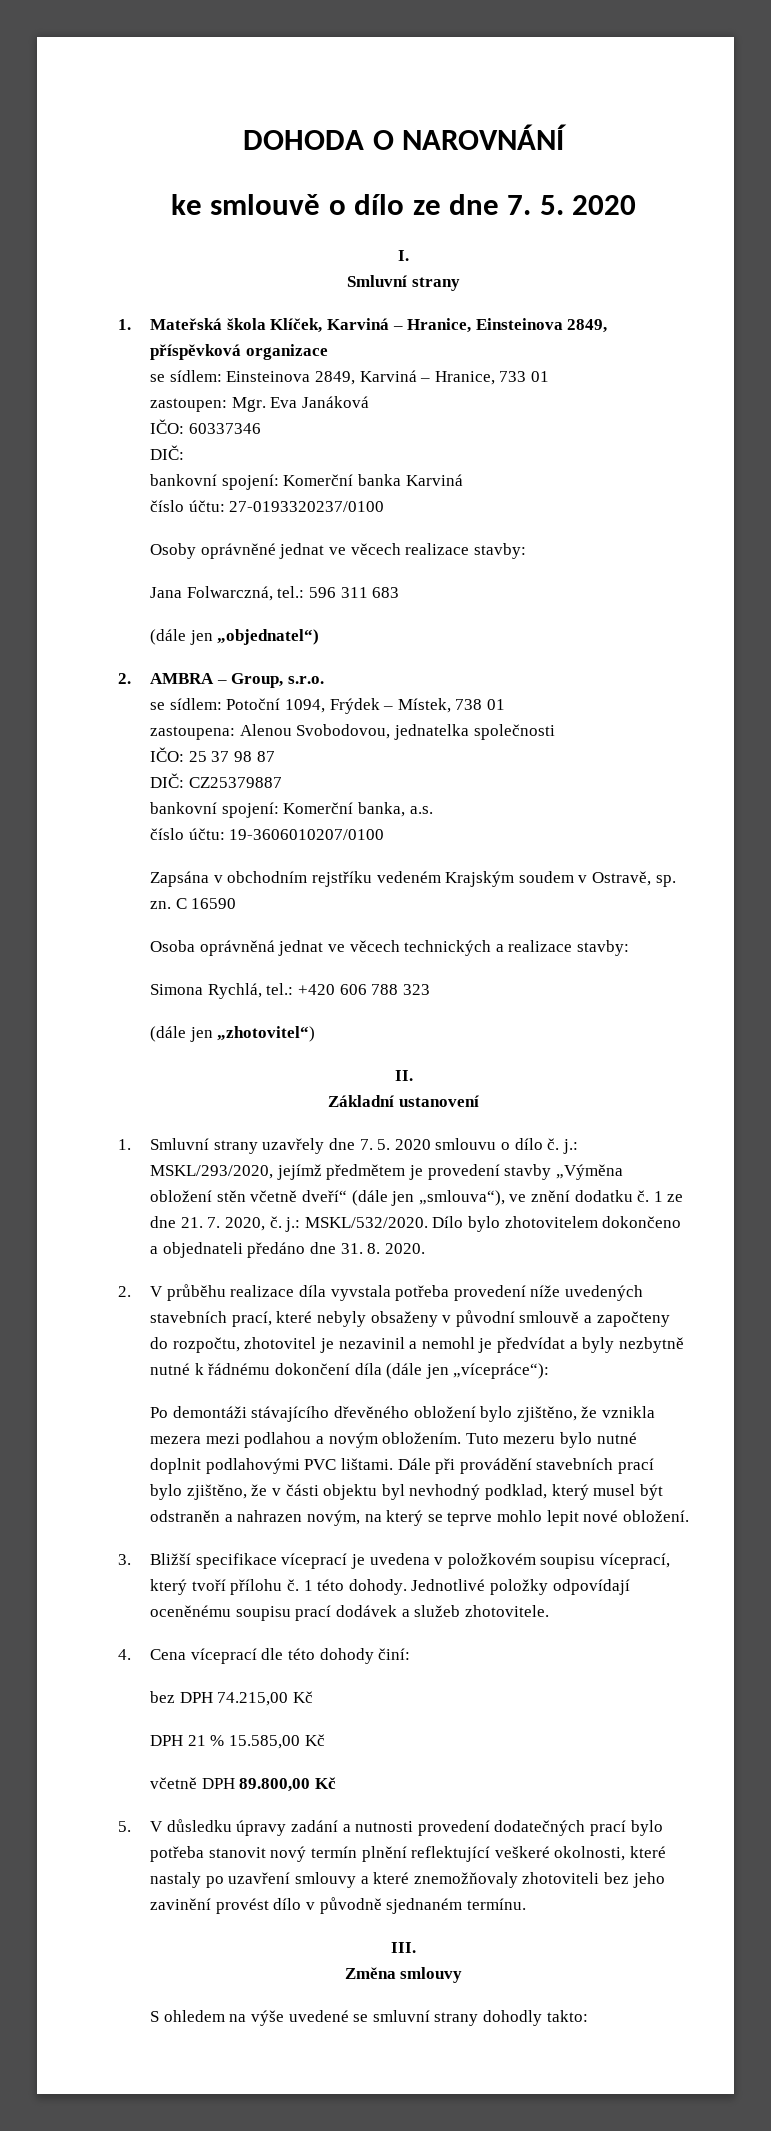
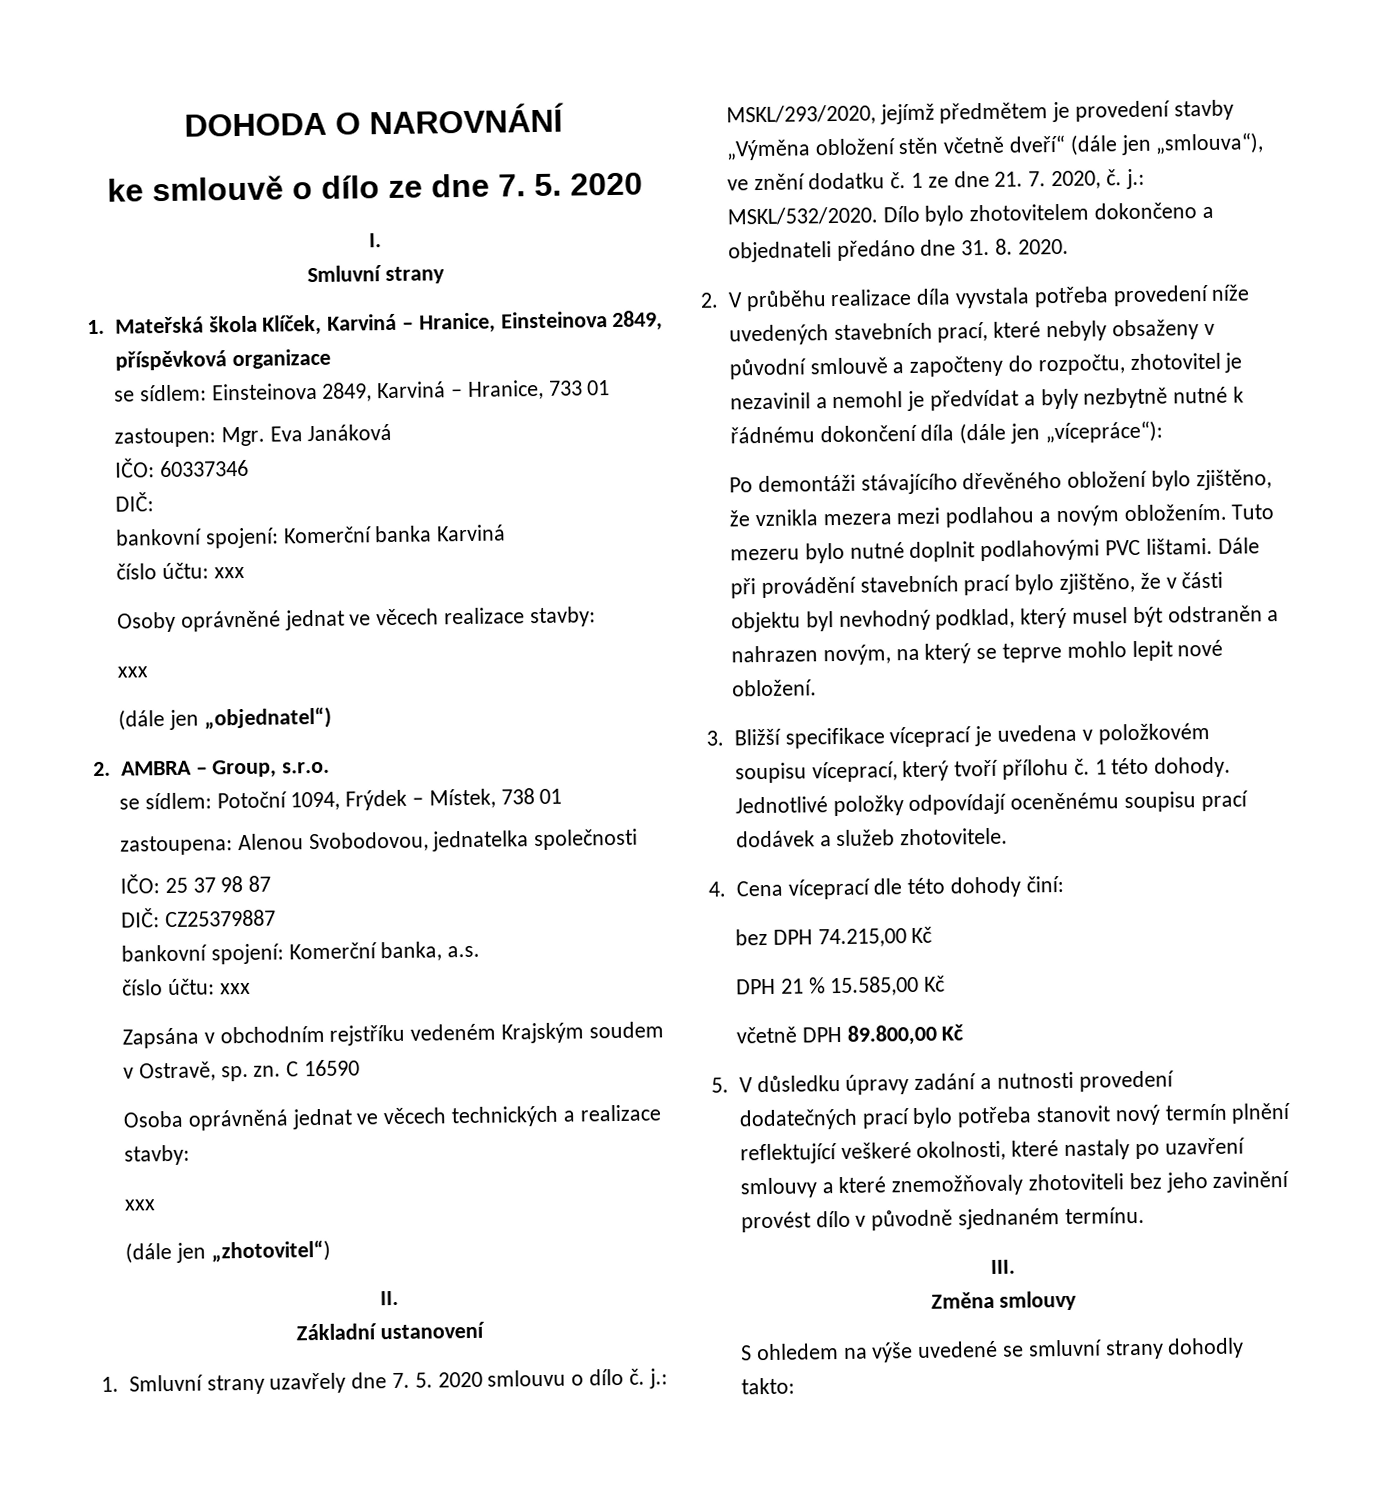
[229,501,385,512] 27-0193320237/0100 -> [213,566,245,579] xxx
[150,586,400,601] Jana Folwarczná, tel.: 596 311 683 -> [116,666,148,678] xxx
[229,829,385,840] 19-3606010207/0100 -> [219,982,251,995] xxx
[150,983,430,999] Simona Rychlá, tel.: +420 606 788 323 -> [123,1199,156,1211] xxx

